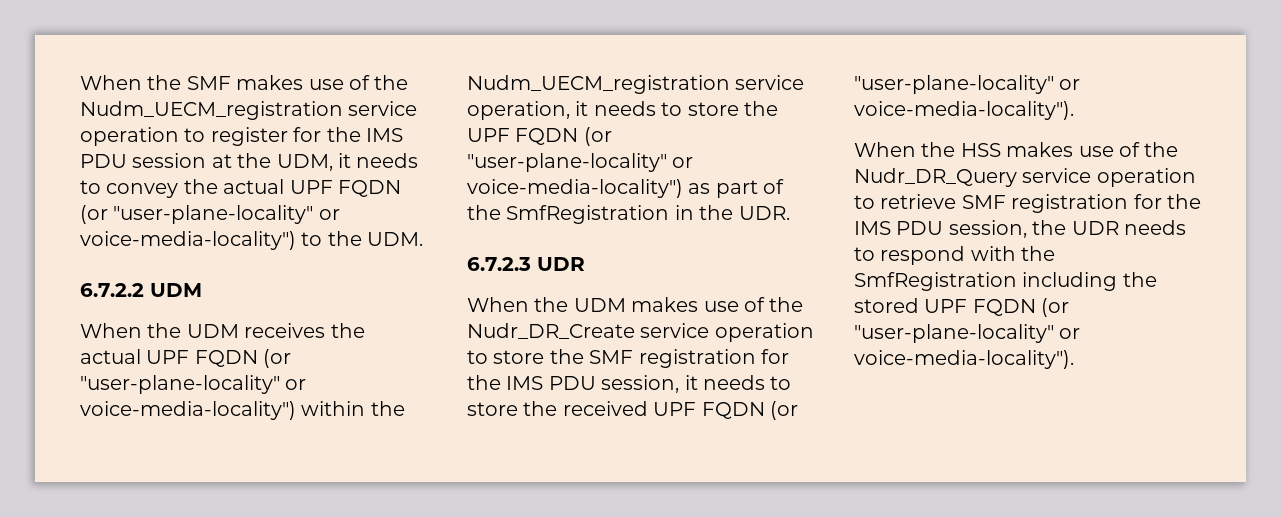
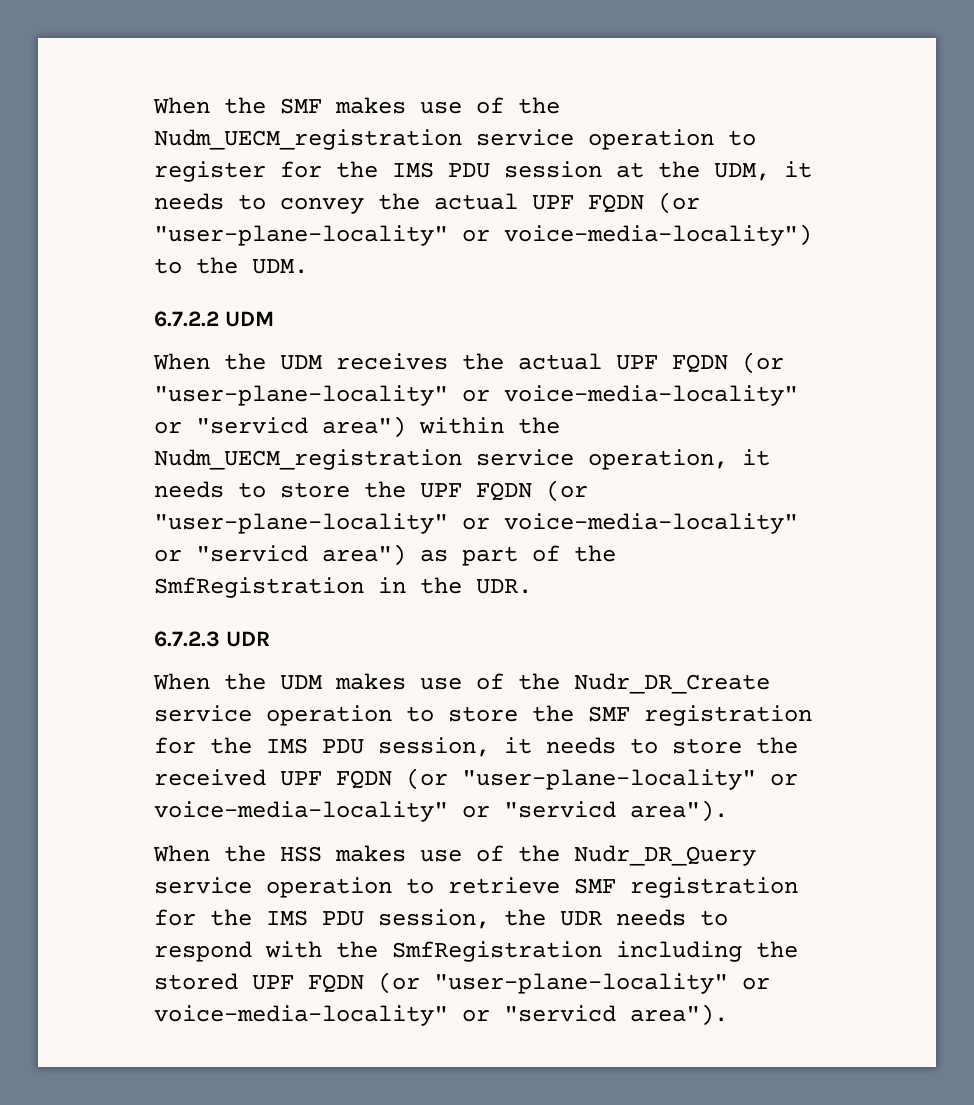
[80,401,296,420] voice-media-locality") -> [504,385,798,406] [154,416,406,438] voice-media-locality" or "servicd area")
[467,179,683,198] voice-media-locality") -> [504,513,798,534] [154,544,406,566] voice-media-locality" or "servicd area")
[854,101,1074,120] voice-media-locality"). -> [154,800,728,822] voice-media-locality" or "servicd area").
[854,350,1074,369] voice-media-locality"). -> [154,1004,728,1026] voice-media-locality" or "servicd area").

